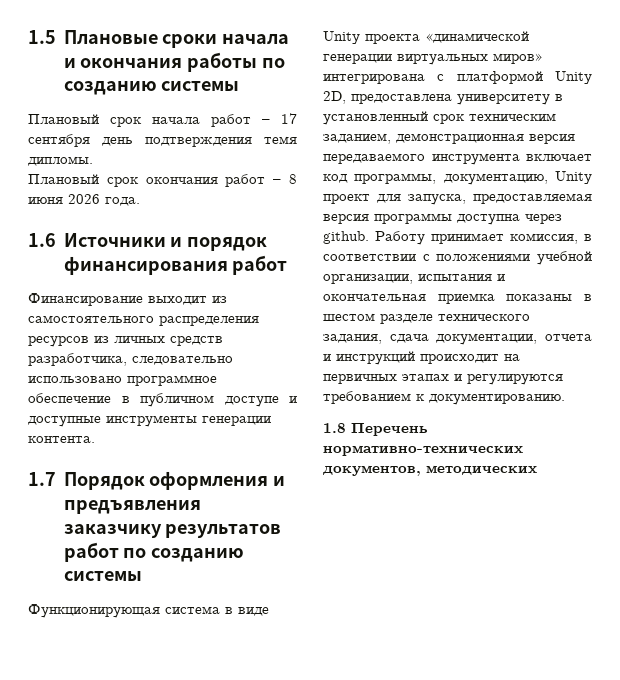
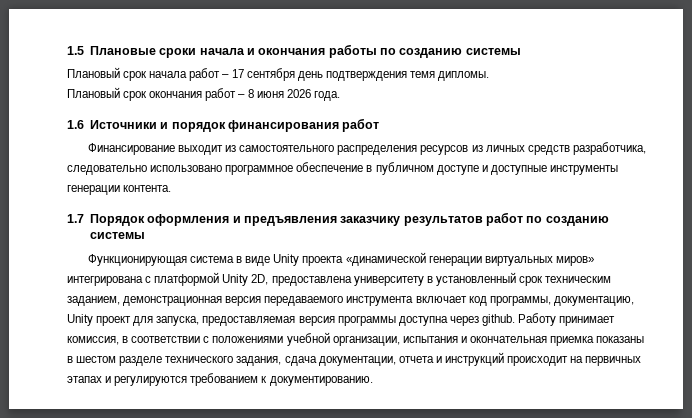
[323,423,428,436] [323,445,523,456] [323,465,537,476] // 1.8 Перечень нормативно-технических документов, методических -> (373, 381) none

